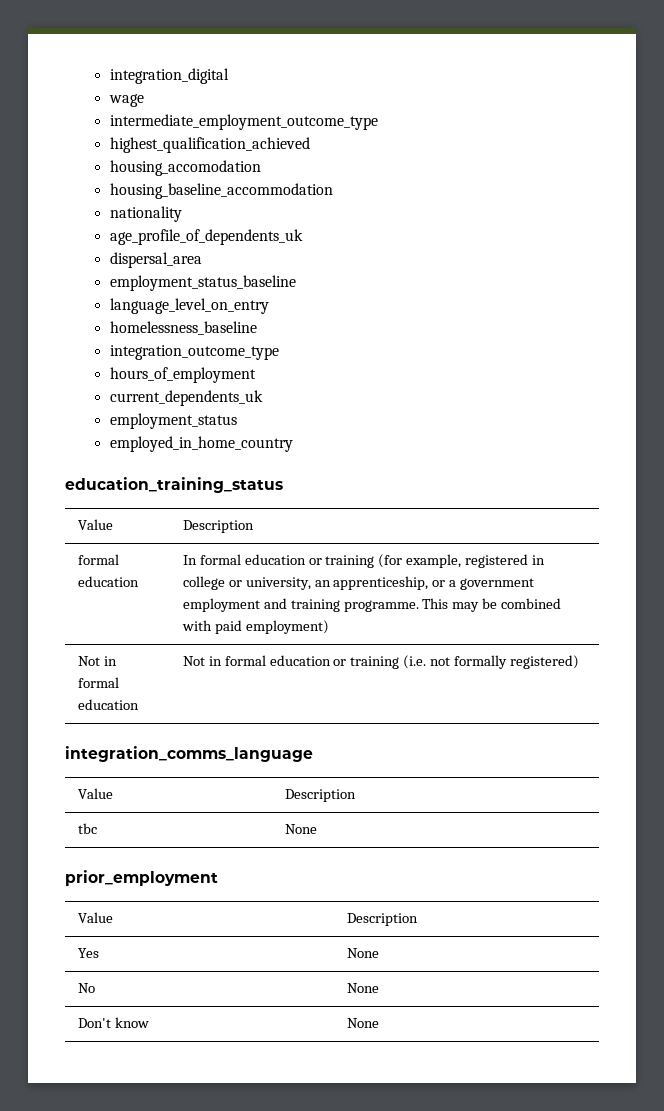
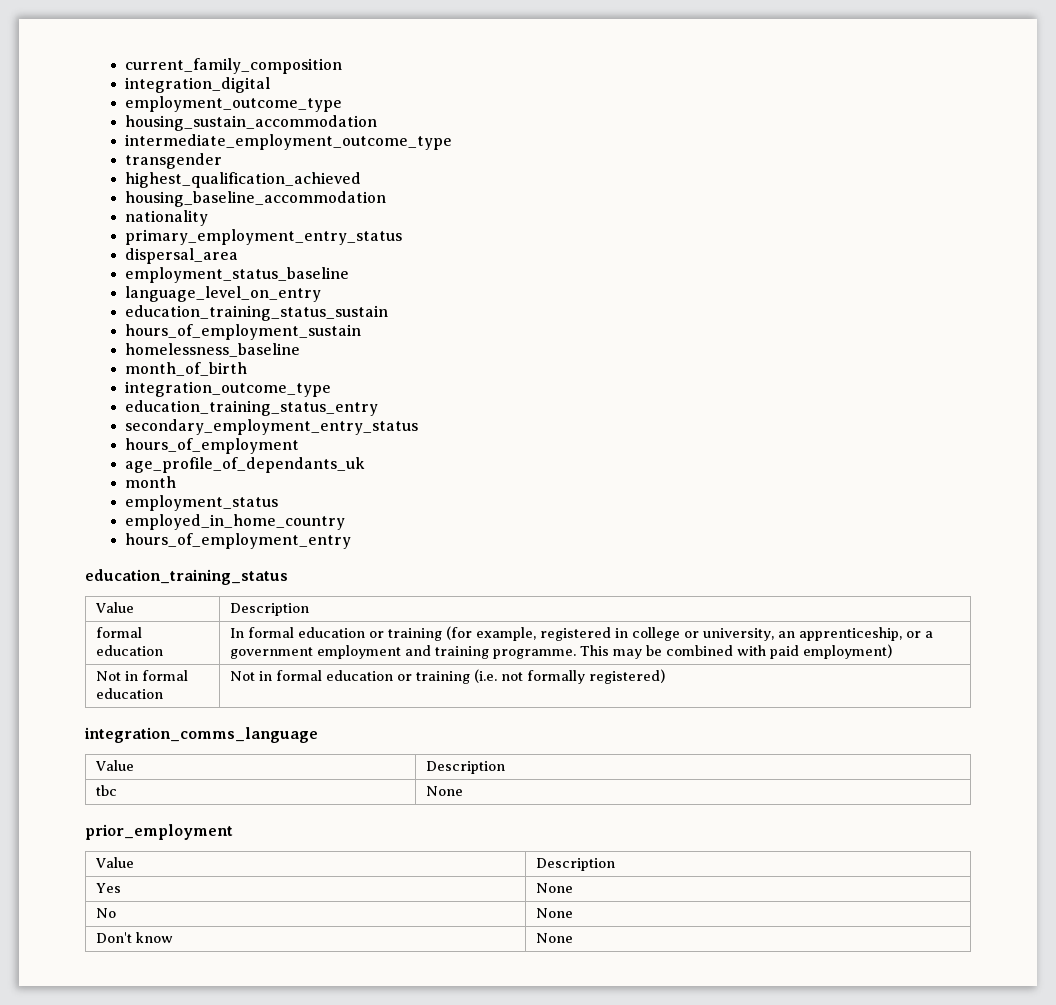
(109, 76) none -> [125,58,343,74] current_family_composition //
[108,94,144,107] wage -> [125,96,343,112] [125,115,378,131] employment_outcome_type // housing_sustain_accommodation
(378, 122) none -> [125,153,223,169] // transgender
[109,160,261,176] // housing_accomodation -> (362, 180) none
[109,229,303,245] age_profile_of_dependents_uk -> [125,229,403,245] primary_employment_entry_status
(269, 306) none -> [125,305,389,321] [125,324,362,340] // education_training_status_sustain // hours_of_employment_sustain
(257, 328) none -> [125,362,248,376] // month_of_birth
(279, 352) none -> [125,400,379,416] [125,419,419,435] // education_training_status_entry // secondary_employment_entry_status
[109,390,263,406] current_dependents_uk -> [125,457,366,473] [125,476,177,488] age_profile_of_dependants_uk // month
(293, 444) none -> [125,533,352,549] // hours_of_employment_entry

